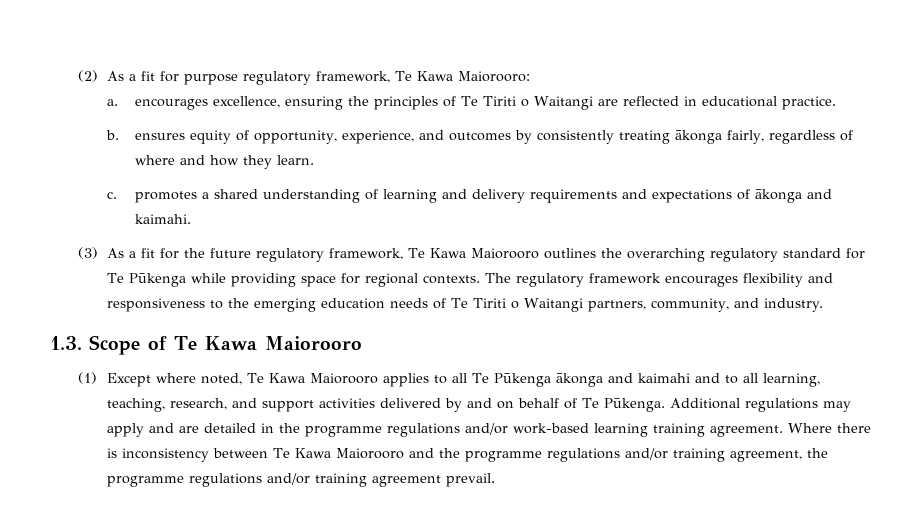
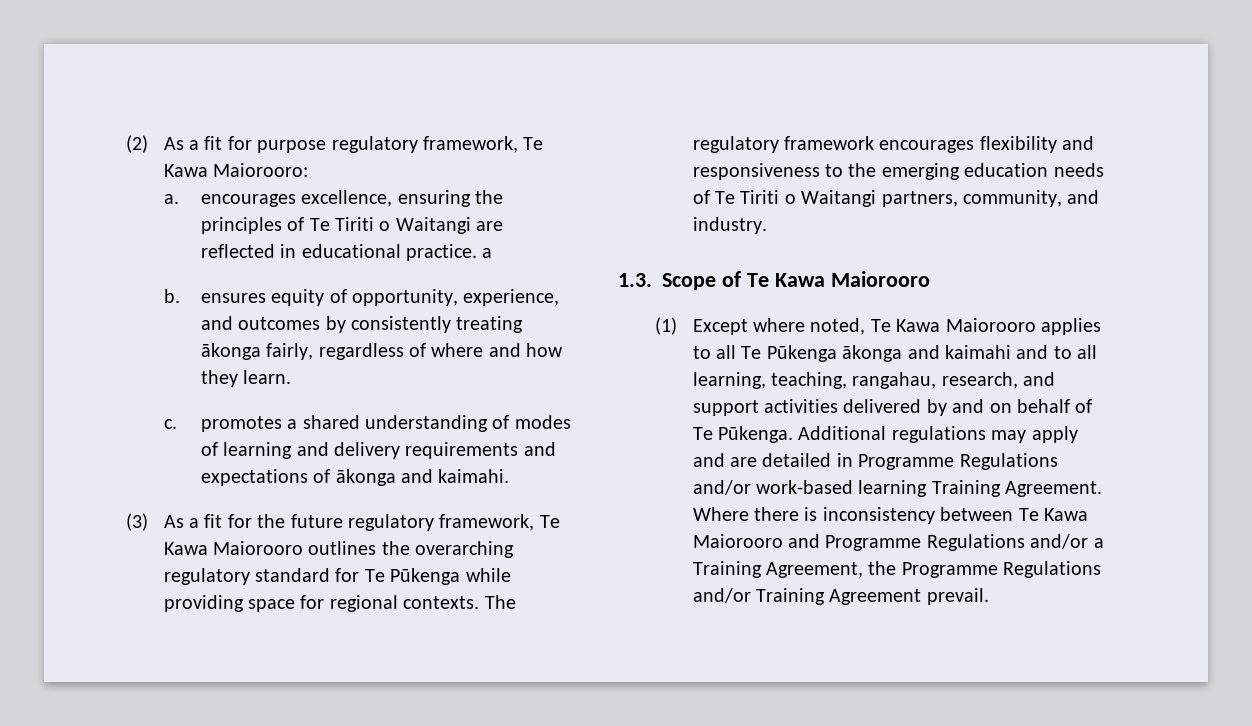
(836, 103) none -> [482,248,493,258] a
(378, 194) none -> [514,415,571,429] [200,442,218,456] modes of
(165, 405) none -> [852,372,937,389] rangahau,
[278,423,460,437] the programme regulations -> [858,453,1058,470] Programme Regulations
[652,423,783,437] training agreement. -> [931,480,1103,497] Training Agreement.
[438,448,828,462] [106,473,441,487] the programme regulations and/or training agreement, the programme regulations and/or training agreement -> [825,534,1104,551] [692,561,1102,578] [692,588,922,605] Programme Regulations and/or a Training Agreement, the Programme Regulations and/or Training Agreement

